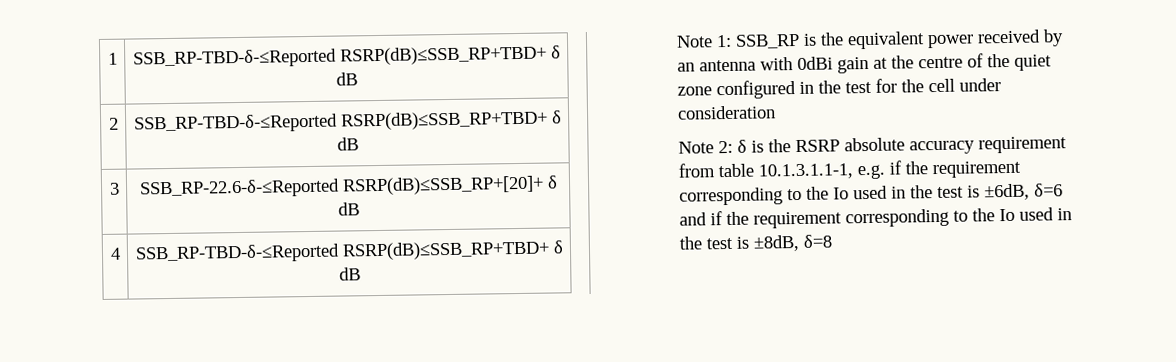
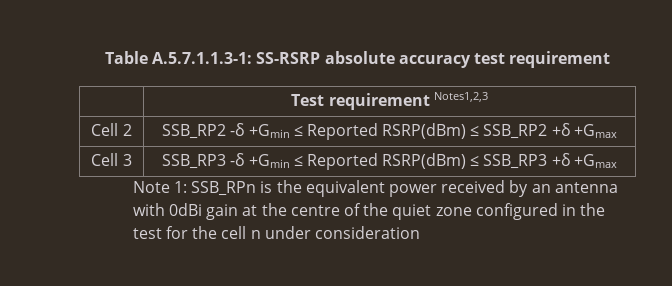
[107,52,118,65] [132,45,561,69] [335,72,358,86] [108,117,119,130] [133,110,562,134] [336,137,359,151] [108,182,120,195] [138,175,558,199] [337,202,360,216] [109,247,121,260] [134,240,564,264] [338,267,361,281] 1 | SSB_RP-TBD-δ-≤Reported RSRP(dB)≤SSB_RP+TBD+ δ dB // 2 | SSB_RP-TBD-δ-≤Reported RSRP(dB)≤SSB_RP+TBD+ δ dB // 3 | SSB_RP-22.6-δ-≤Reported RSRP(dB)≤SSB_RP+[20]+ δ dB // 4 | SSB_RP-TBD-δ-≤Reported RSRP(dB)≤SSB_RP+TBD+ δ dB -> [104,51,611,68] [291,92,488,110] [91,123,132,136] [162,123,617,140] [91,153,132,166] [162,153,617,170] Table A.5.7.1.1.3-1: SS-RSRP absolute accuracy test requirement // | Test requirement Notes1,2,3 // Cell 2 | SSB_RP2 -δ +Gmin ≤ Reported RSRP(dBm) ≤ SSB_RP2 +δ +Gmax // Cell 3 | SSB_RP3 -δ +Gmin ≤ Reported RSRP(dBm) ≤ SSB_RP3 +δ +Gmax
[735,33,801,49] SSB_RP -> [191,181,257,196] SSB_RPn
(956, 85) none -> [250,230,261,239] n
[678,136,1068,155] [678,160,1022,180] [679,183,1064,206] [679,207,1073,229] [679,234,833,252] // Note 2: δ is the RSRP absolute accuracy requirement from table 10.1.3.1.1-1, e.g. if the requirement corresponding to the Io used in the test is ±6dB, δ=6 and if the requirement corresponding to the Io used in the test is ±8dB, δ=8 -> (420, 232) none

